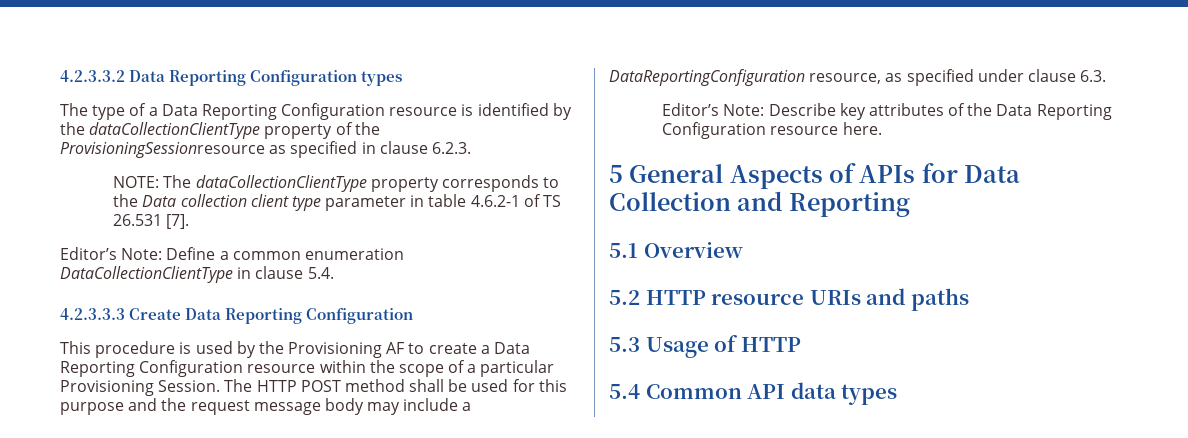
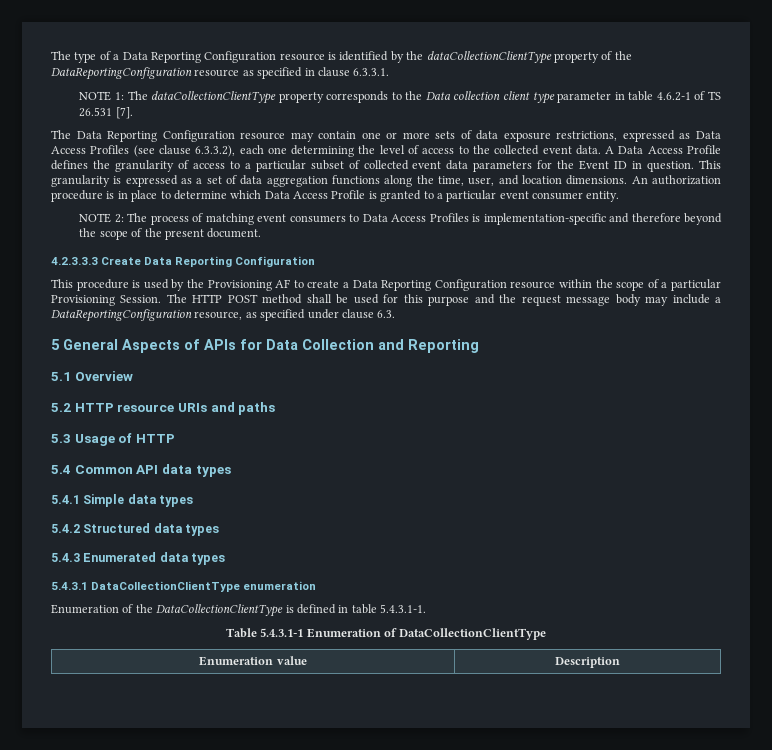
[60,70,403,86] 4.2.3.3.2 Data Reporting Configuration types // -> (51, 55) none
[60,142,265,158] ProvisioningSessionresource -> [51,67,240,80] DataReportingConfiguration resource
[431,142,471,154] [113,176,160,188] 6.2.3. // NOTE: -> [353,68,390,76] [79,91,124,101] 6.3.3.1. // NOTE 1:
[60,247,404,260] [60,266,334,283] Editor’s Note: Define a common enumeration DataCollectionClientType in clause 5.4. -> [51,130,721,142] [51,145,721,157] [51,160,722,172] [51,175,721,187] [51,190,620,202] [79,213,722,225] [79,228,262,240] The Data Reporting Configuration resource may contain one or more sets of data exposure restrictions, expressed as Data Access Profiles (see clause 6.3.3.2), each one determining the level of access to the collected event data. A Data Access Profile defines the granularity of access to a particular subset of collected event data parameters for the Event ID in question. This granularity is expressed as a set of data aggregation functions along the time, user, and location dimensions. An authorization procedure is in place to determine which Data Access Profile is granted to a particular event consumer entity. // NOTE 2: The process of matching event consumers to Data Access Profiles is implementation-specific and therefore beyond the scope of the present document.
[662,103,1112,120] [662,122,882,139] // Editor’s Note: Describe key attributes of the Data Reporting Configuration resource here. -> (396, 314) none
(898, 394) none -> [51,494,194,507] [51,523,220,536] [51,552,226,565] [51,581,317,592] [51,604,426,617] [225,628,547,640] [199,656,307,666] [555,657,620,668] // 5.4.1 Simple data types // 5.4.2 Structured data types // 5.4.3 Enumerated data types // 5.4.3.1 DataCollectionClientType enumeration // Enumeration of the DataCollectionClientType is defined in table 5.4.3.1-1. // Table 5.4.3.1-1 Enumeration of DataCollectionClientType // Enumeration value | Description

